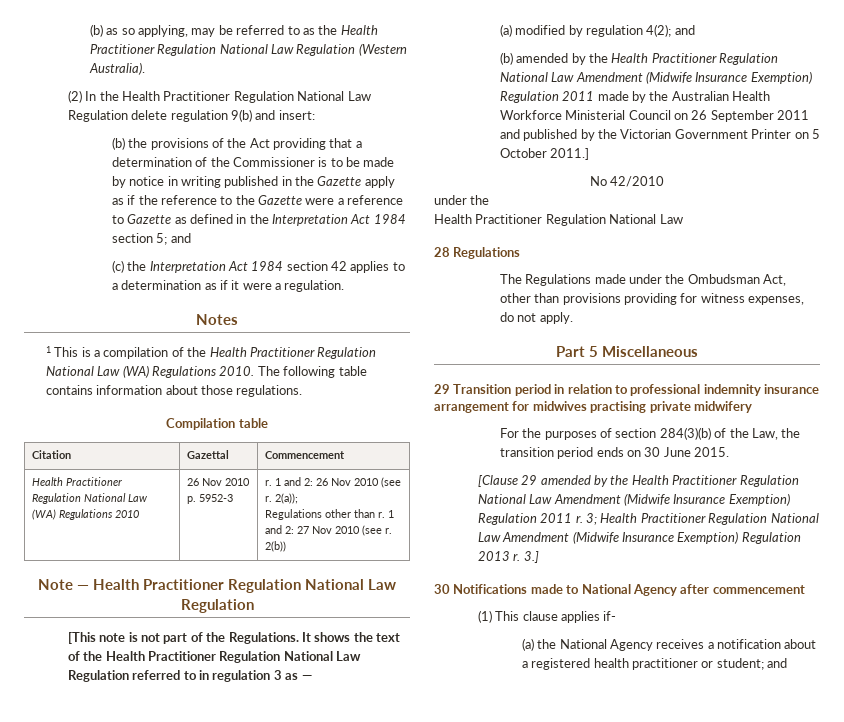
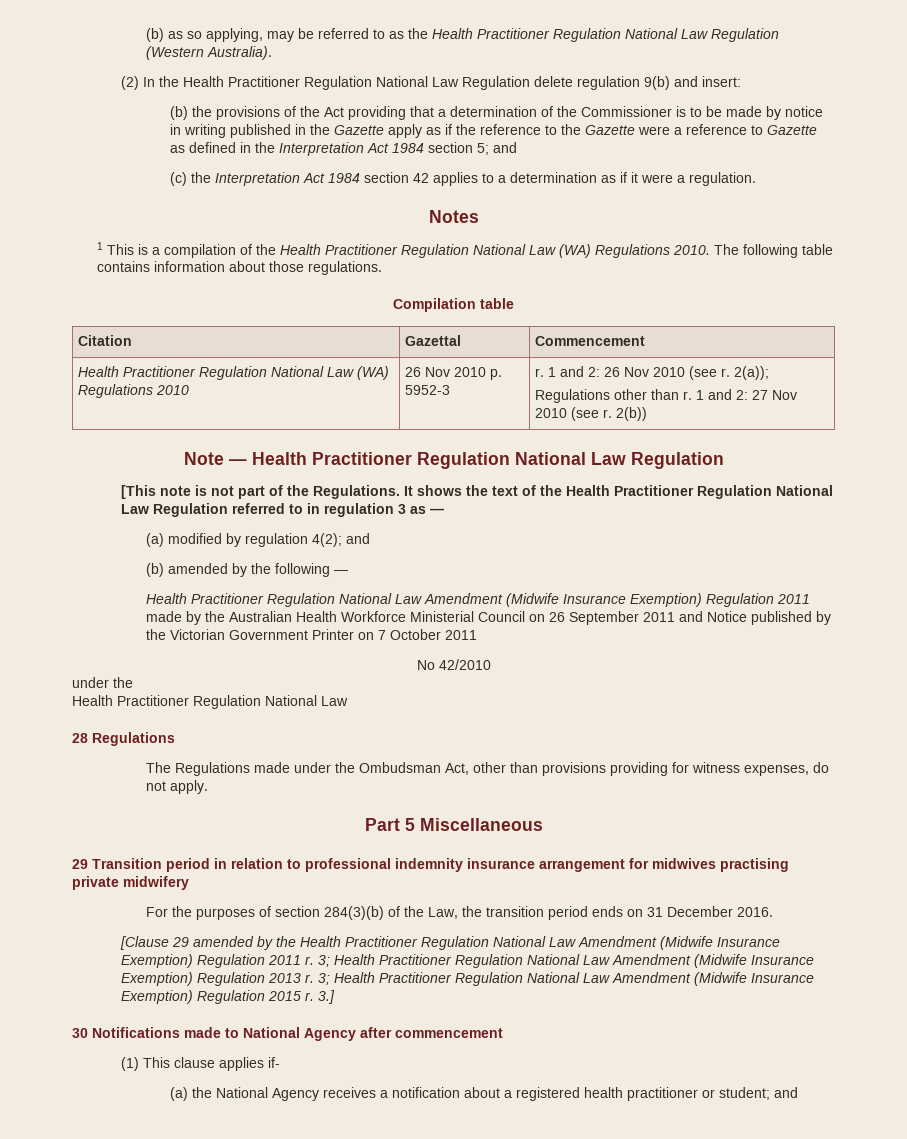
(609, 58) none -> [274,563,348,577] following — //
(520, 134) none -> [706,611,747,622] Notice
[811,129,820,139] [499,148,590,160] 5 October 2011.] -> [377,629,477,640] 7 October 2011
[644,447,730,457] 30 June 2015. -> [646,906,773,917] 31 December 2016.
(521, 557) none -> [318,972,815,986] [121,990,315,1004] 3; Health Practitioner Regulation National Law Amendment (Midwife Insurance Exemption) Regulation 2015 r.

